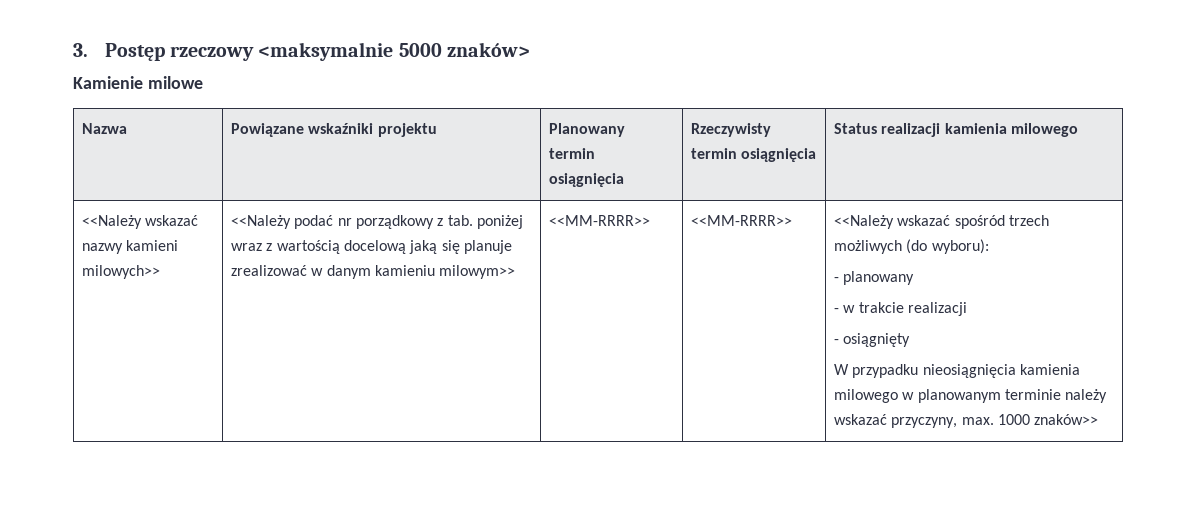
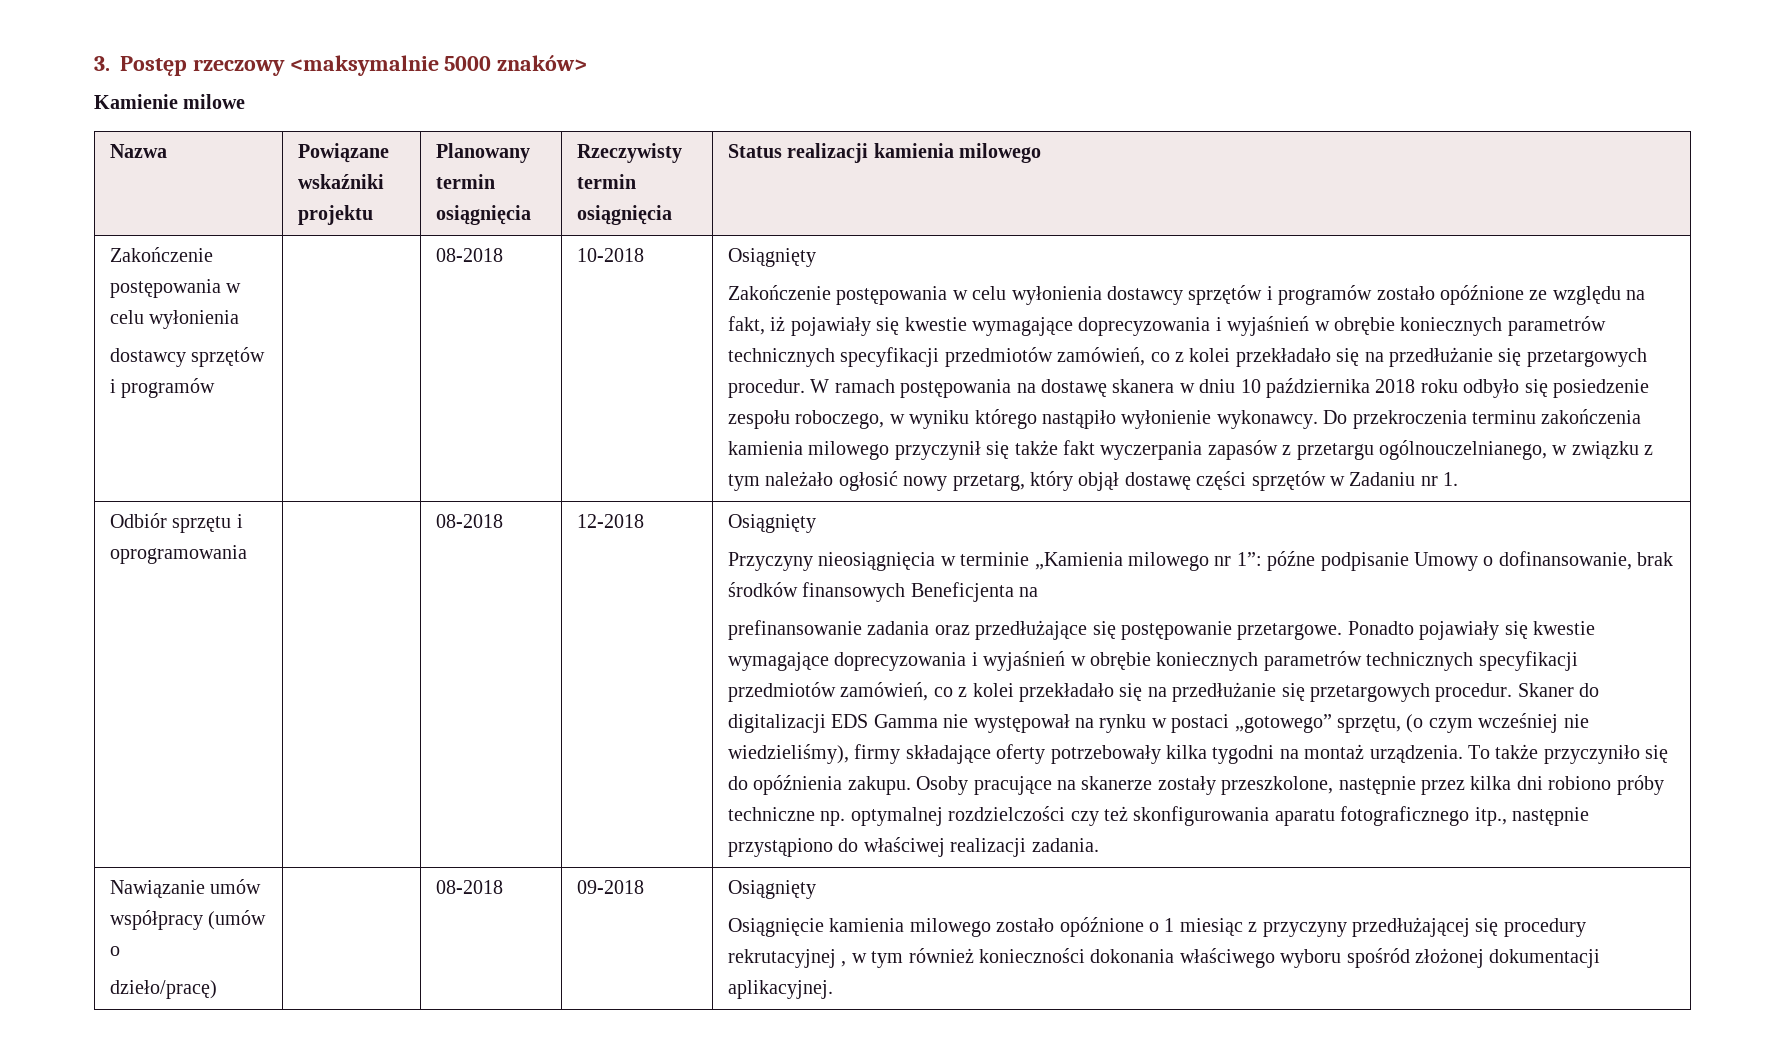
[81,215,199,229] [81,240,179,254] [81,265,160,279] [230,215,523,229] [230,240,512,254] [230,265,516,279] [548,215,650,226] [690,215,792,226] [833,215,1049,229] [833,239,989,254] [833,271,915,285] [833,302,967,316] [833,333,911,347] [833,364,1080,378] [833,389,1108,403] [833,414,1099,428] <<Należy wskazać nazwy kamieni milowych>> | <<Należy podać nr porządkowy z tab. poniżej wraz z wartością docelową jaką się planuje zrealizować w danym kamieniu milowym>> | <<MM-RRRR>> | <<MM-RRRR>> | <<Należy wskazać spośród trzech możliwych (do wyboru): // - planowany // - w trakcie realizacji // - osiągnięty // W przypadku nieosiągnięcia kamienia milowego w planowanym terminie należy wskazać przyczyny, max. 1000 znaków>> -> [109,247,213,262] [109,279,242,298] [109,310,240,329] [109,347,266,367] [109,378,216,398] [435,248,503,262] [576,248,644,262] [727,248,816,267] [727,285,1646,305] [727,316,1606,336] [727,347,1647,367] [727,378,1649,398] [727,409,1642,429] [727,440,1654,460] [727,471,1459,491] [109,513,243,533] [109,545,247,564] [435,514,503,528] [576,514,644,528] [727,514,816,533] [727,551,1674,571] [727,582,1039,602] [727,620,1595,640] [727,651,1578,671] [727,682,1600,702] [727,713,1589,733] [727,744,1669,764] [727,775,1664,795] [727,806,1589,826] [727,837,1099,857] [109,879,262,898] [109,910,267,930] [109,946,120,956] [109,980,217,999] [435,880,503,894] [576,880,644,894] [727,880,816,899] [727,917,1586,937] [727,948,1601,968] [727,980,833,999] Zakończenie postępowania w celu wyłonienia // dostawcy sprzętów i programów | | 08-2018 | 10-2018 | Osiągnięty // Zakończenie postępowania w celu wyłonienia dostawcy sprzętów i programów zostało opóźnione ze względu na fakt, iż pojawiały się kwestie wymagające doprecyzowania i wyjaśnień w obrębie koniecznych parametrów technicznych specyfikacji przedmiotów zamówień, co z kolei przekładało się na przedłużanie się przetargowych procedur. W ramach postępowania na dostawę skanera w dniu 10 października 2018 roku odbyło się posiedzenie zespołu roboczego, w wyniku którego nastąpiło wyłonienie wykonawcy. Do przekroczenia terminu zakończenia kamienia milowego przyczynił się także fakt wyczerpania zapasów z przetargu ogólnouczelnianego, w związku z tym należało ogłosić nowy przetarg, który objął dostawę części sprzętów w Zadaniu nr 1. // Odbiór sprzętu i oprogramowania | | 08-2018 | 12-2018 | Osiągnięty // Przyczyny nieosiągnięcia w terminie „Kamienia milowego nr 1”: późne podpisanie Umowy o dofinansowanie, brak środków finansowych Beneficjenta na // prefinansowanie zadania oraz przedłużające się postępowanie przetargowe. Ponadto pojawiały się kwestie wymagające doprecyzowania i wyjaśnień w obrębie koniecznych parametrów technicznych specyfikacji przedmiotów zamówień, co z kolei przekładało się na przedłużanie się przetargowych procedur. Skaner do digitalizacji EDS Gamma nie występował na rynku w postaci „gotowego” sprzętu, (o czym wcześniej nie wiedzieliśmy), firmy składające oferty potrzebowały kilka tygodni na montaż urządzenia. To także przyczyniło się do opóźnienia zakupu. Osoby pracujące na skanerze zostały przeszkolone, następnie przez kilka dni robiono próby techniczne np. optymalnej rozdzielczości czy też skonfigurowania aparatu fotograficznego itp., następnie przystąpiono do właściwej realizacji zadania. // Nawiązanie umów współpracy (umów o // dzieło/pracę) | | 08-2018 | 09-2018 | Osiągnięty // Osiągnięcie kamienia milowego zostało opóźnione o 1 miesiąc z przyczyny przedłużającej się procedury rekrutacyjnej , w tym również konieczności dokonania właściwego wyboru spośród złożonej dokumentacji aplikacyjnej.

